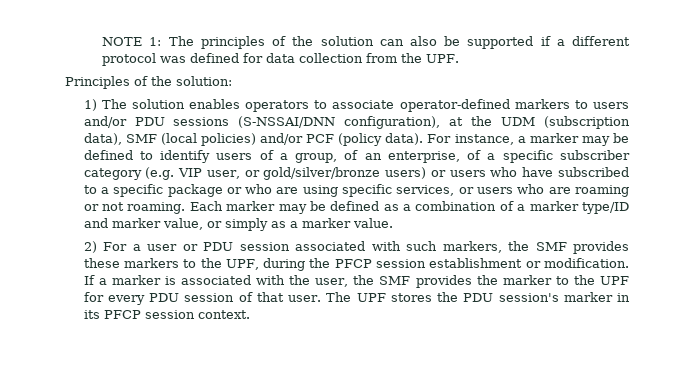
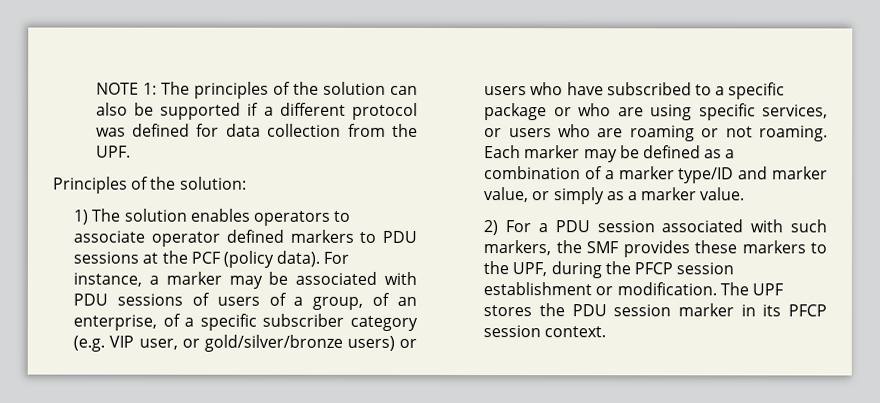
[399,99,630,112] [83,116,630,129] [83,133,304,146] operator-defined markers to users and/or PDU sessions (S-NSSAI/DNN configuration), at the UDM (subscription data), SMF (local policies) and/or -> [151,229,418,247] [73,250,188,264] operator defined markers to PDU sessions at the
[83,150,211,163] defined to identify -> [295,271,417,285] [73,292,210,306] associated with PDU sessions of
[147,244,198,251] user or -> (548, 228) none
[83,275,630,288] [83,292,322,305] If a marker is associated with the user, the SMF provides the marker to the UPF for every PDU session of that user. -> (717, 289) none
[498,293,559,302] session's -> [613,304,672,317] session

